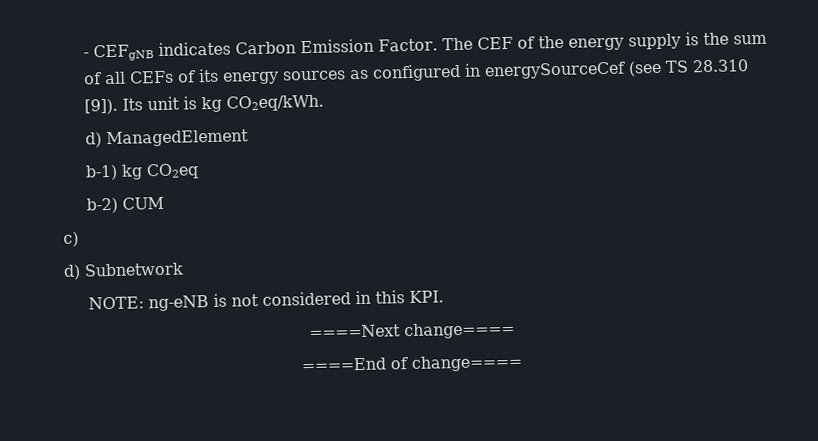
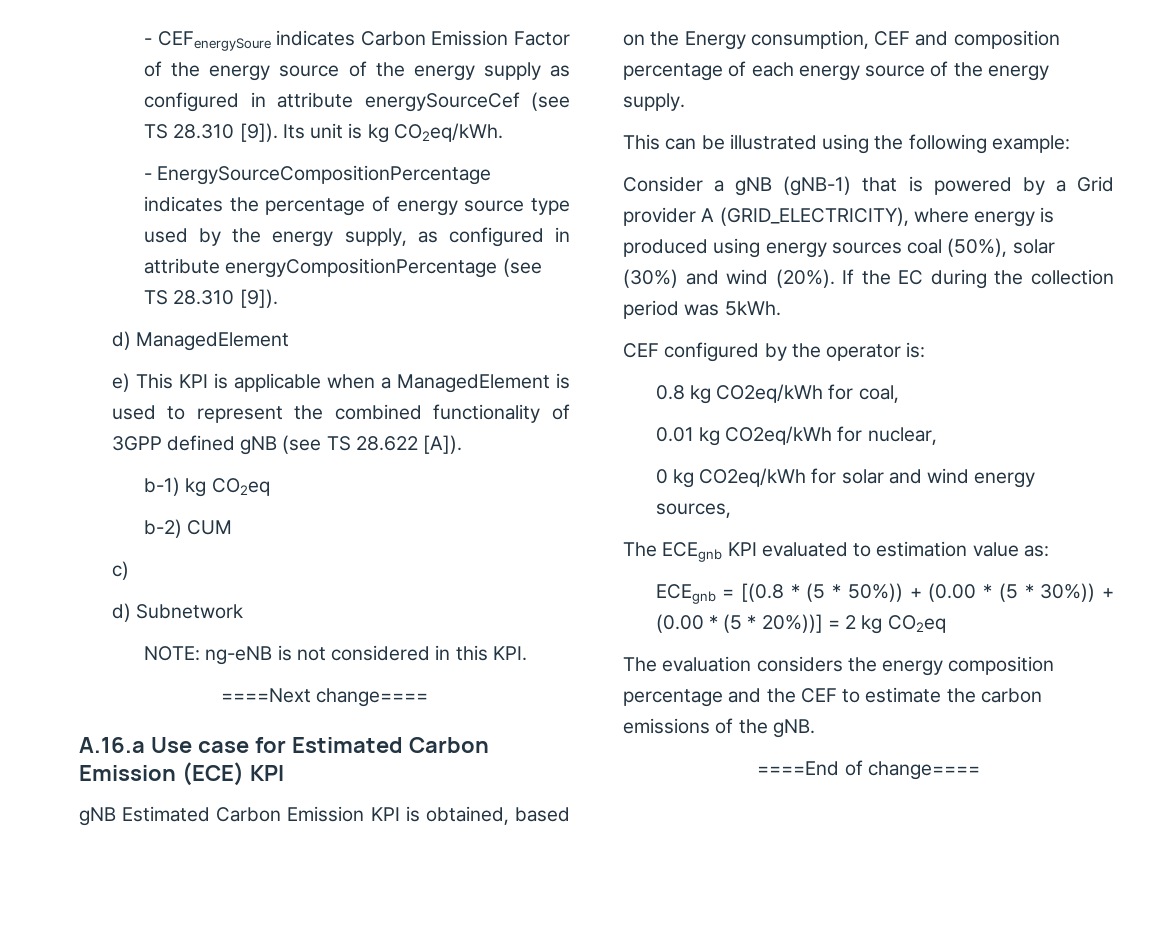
[83,44,155,62] - CEFgNB -> [144,31,271,51] - CEFenergySoure
[378,32,768,52] [83,63,482,85] Factor. The CEF of the energy supply is the sum of all CEFs of its energy sources as configured in -> [514,31,570,46] [144,61,570,81] [144,92,354,112] Factor of the energy source of the energy supply as configured in attribute
[85,129,250,148] d) ManagedElement -> [144,165,492,185] [144,196,570,216] [144,227,570,247] [144,258,542,278] [144,289,278,308] [111,331,289,351] [111,373,570,393] [111,404,570,423] [111,435,463,455] - EnergySourceCompositionPercentage indicates the percentage of energy source type used by the energy supply, as configured in attribute energyCompositionPercentage (see TS 28.310 [9]). // d) ManagedElement // e) This KPI is applicable when a ManagedElement is used to represent the combined functionality of 3GPP defined gNB (see TS 28.622 [A]).
(515, 330) none -> [79,737,489,753] [79,762,284,786] [79,806,571,826] [623,30,1060,50] [623,61,1049,81] [623,93,685,111] [623,134,1070,154] [623,176,1114,196] [623,207,1055,227] [623,238,1055,258] [623,269,1114,289] [623,300,781,319] [623,342,926,362] [655,384,899,404] [655,426,937,446] [655,468,1036,488] [655,503,731,518] [623,541,1049,562] [655,583,1114,604] [655,614,946,634] [623,656,1055,676] [623,687,1042,707] [623,718,815,738] // A.16.a Use case for Estimated Carbon Emission (ECE) KPI // gNB Estimated Carbon Emission KPI is obtained, based on the Energy consumption, CEF and composition percentage of each energy source of the energy supply. // This can be illustrated using the following example: // Consider a gNB (gNB-1) that is powered by a Grid provider A (GRID_ELECTRICITY), where energy is produced using energy sources coal (50%), solar (30%) and wind (20%). If the EC during the collection period was 5kWh. // CEF configured by the operator is: // 0.8 kg CO2eq/kWh for coal, // 0.01 kg CO2eq/kWh for nuclear, // 0 kg CO2eq/kWh for solar and wind energy sources, // The ECEgnb KPI evaluated to estimation value as: // ECEgnb = [(0.8 * (5 * 50%)) + (0.00 * (5 * 30%)) + (0.00 * (5 * 20%))] = 2 kg CO2eq // The evaluation considers the energy composition percentage and the CEF to estimate the carbon emissions of the gNB.

